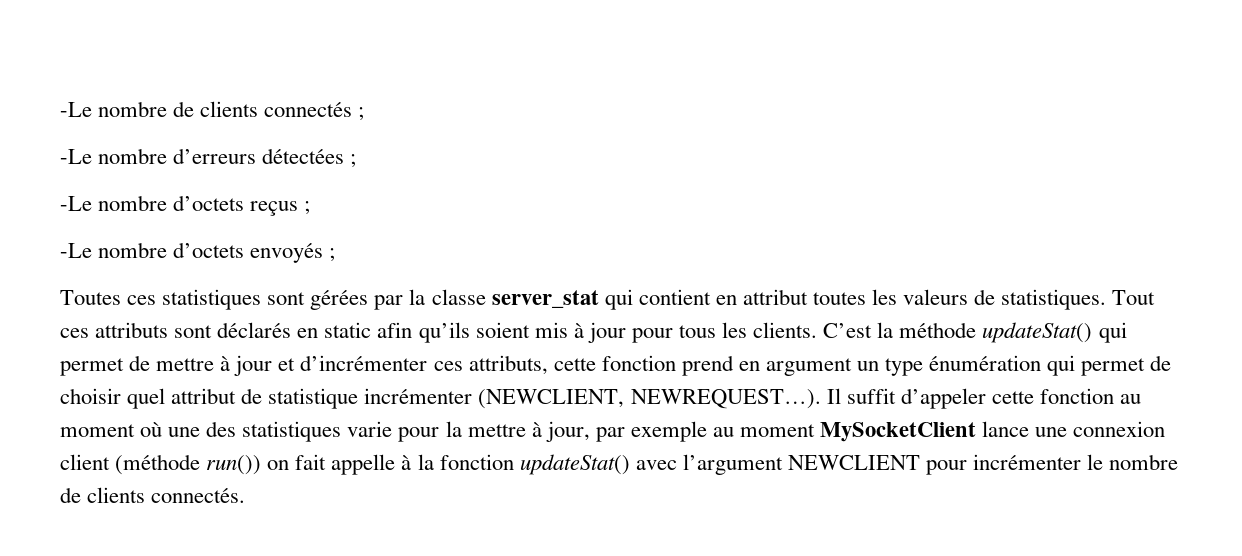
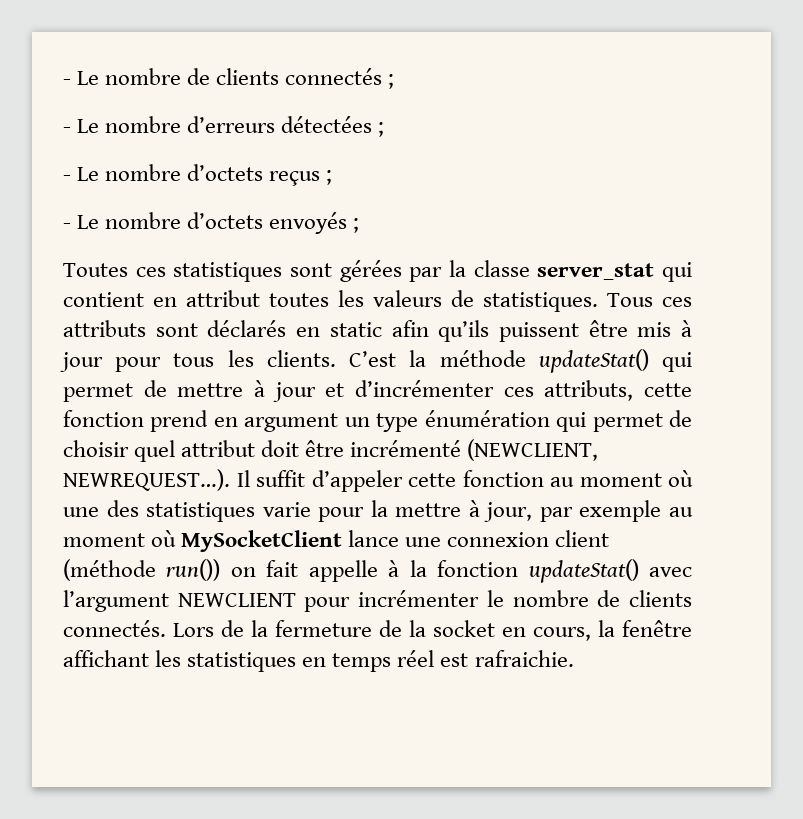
[60,102,92,117] -Le -> [63,71,100,85] - Le
[60,149,92,164] -Le -> [63,119,100,133] - Le
[60,196,92,211] -Le -> [63,167,100,181] - Le
[60,243,92,258] -Le -> [63,215,100,229] - Le
[1112,290,1156,305] Tout -> [607,293,653,307] Tous
[475,322,530,338] soient -> [498,320,628,342] puissent être
[241,388,473,409] de statistique incrémenter -> [261,440,462,457] doit être incrémenté
(816, 430) none -> [151,530,177,547] où
(246, 495) none -> [173,620,692,641] [63,650,574,672] Lors de la fermeture de la socket en cours, la fenêtre affichant les statistiques en temps réel est rafraichie.

